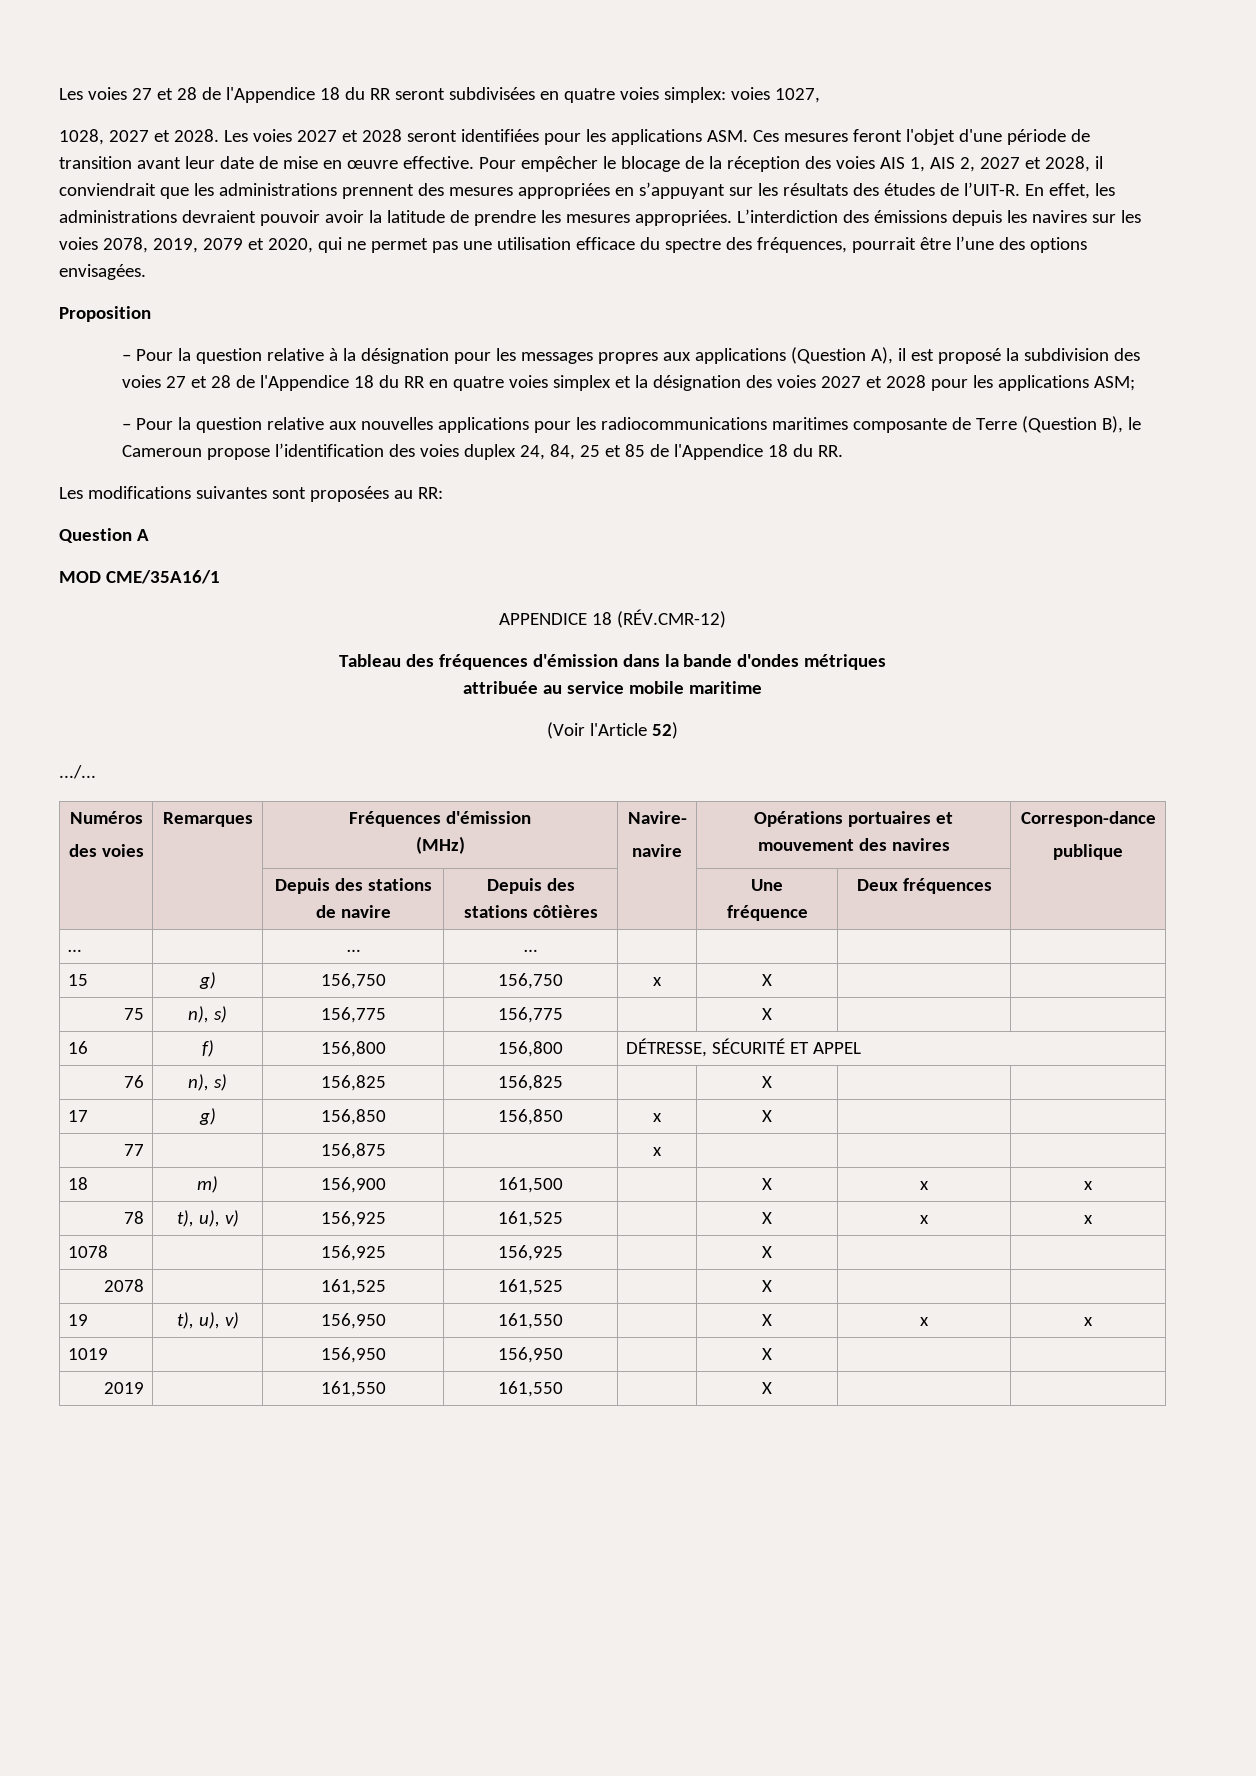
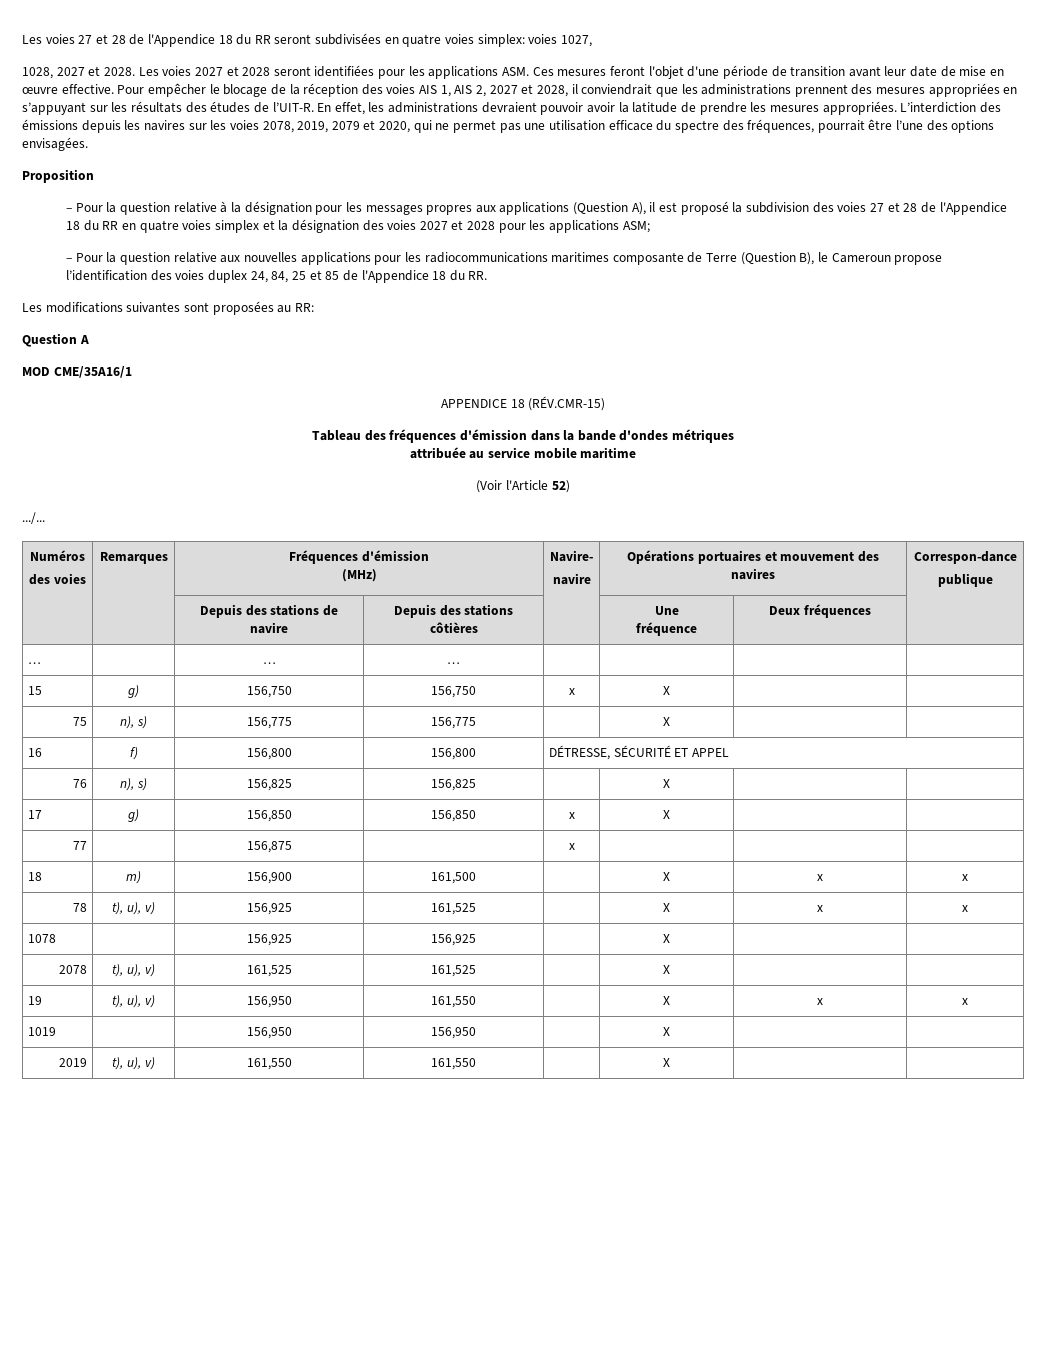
[616,609,726,628] (RÉV.CMR-12) -> [528,396,606,411] (RÉV.CMR-15)
(144, 1285) none -> [112,964,155,977] t), u), v)
(144, 1388) none -> [112,1057,155,1070] t), u), v)

